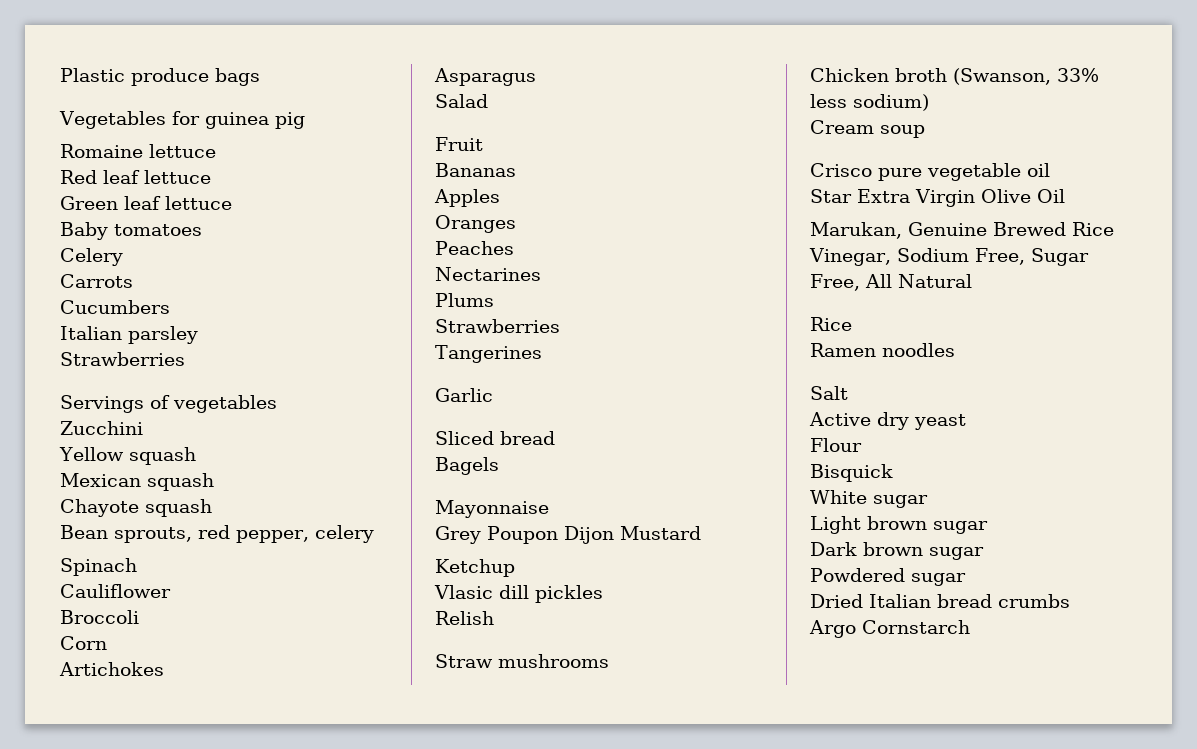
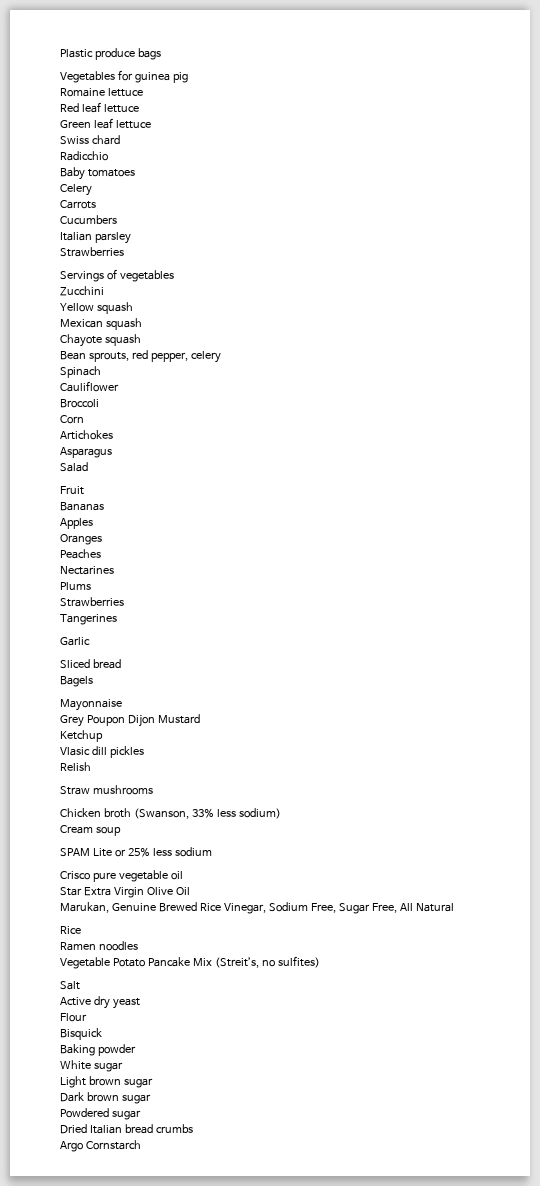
(232, 203) none -> [60,135,120,145] [60,151,108,161] // Swiss chard // Radicchio
(925, 131) none -> [60,847,212,857] // SPAM Lite or 25% less sodium
(955, 350) none -> [60,956,320,969] // Vegetable Potato Pancake Mix (Streit’s, no sulfites)
(893, 473) none -> [60,1044,136,1056] // Baking powder

